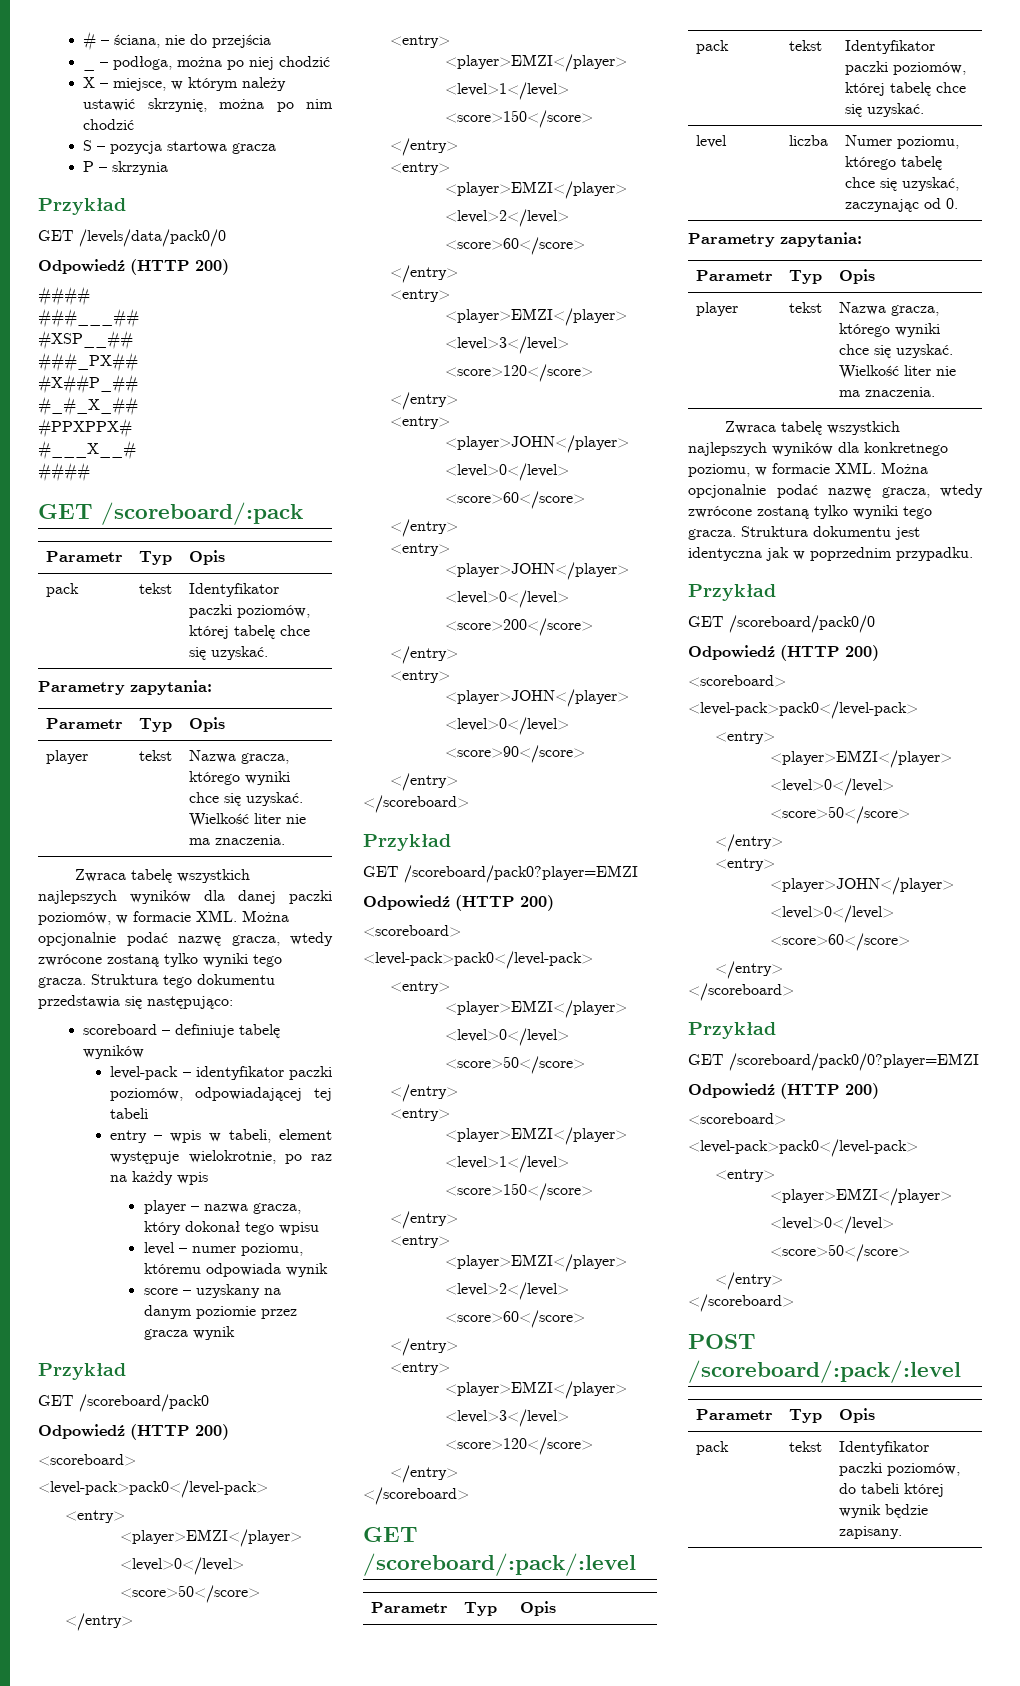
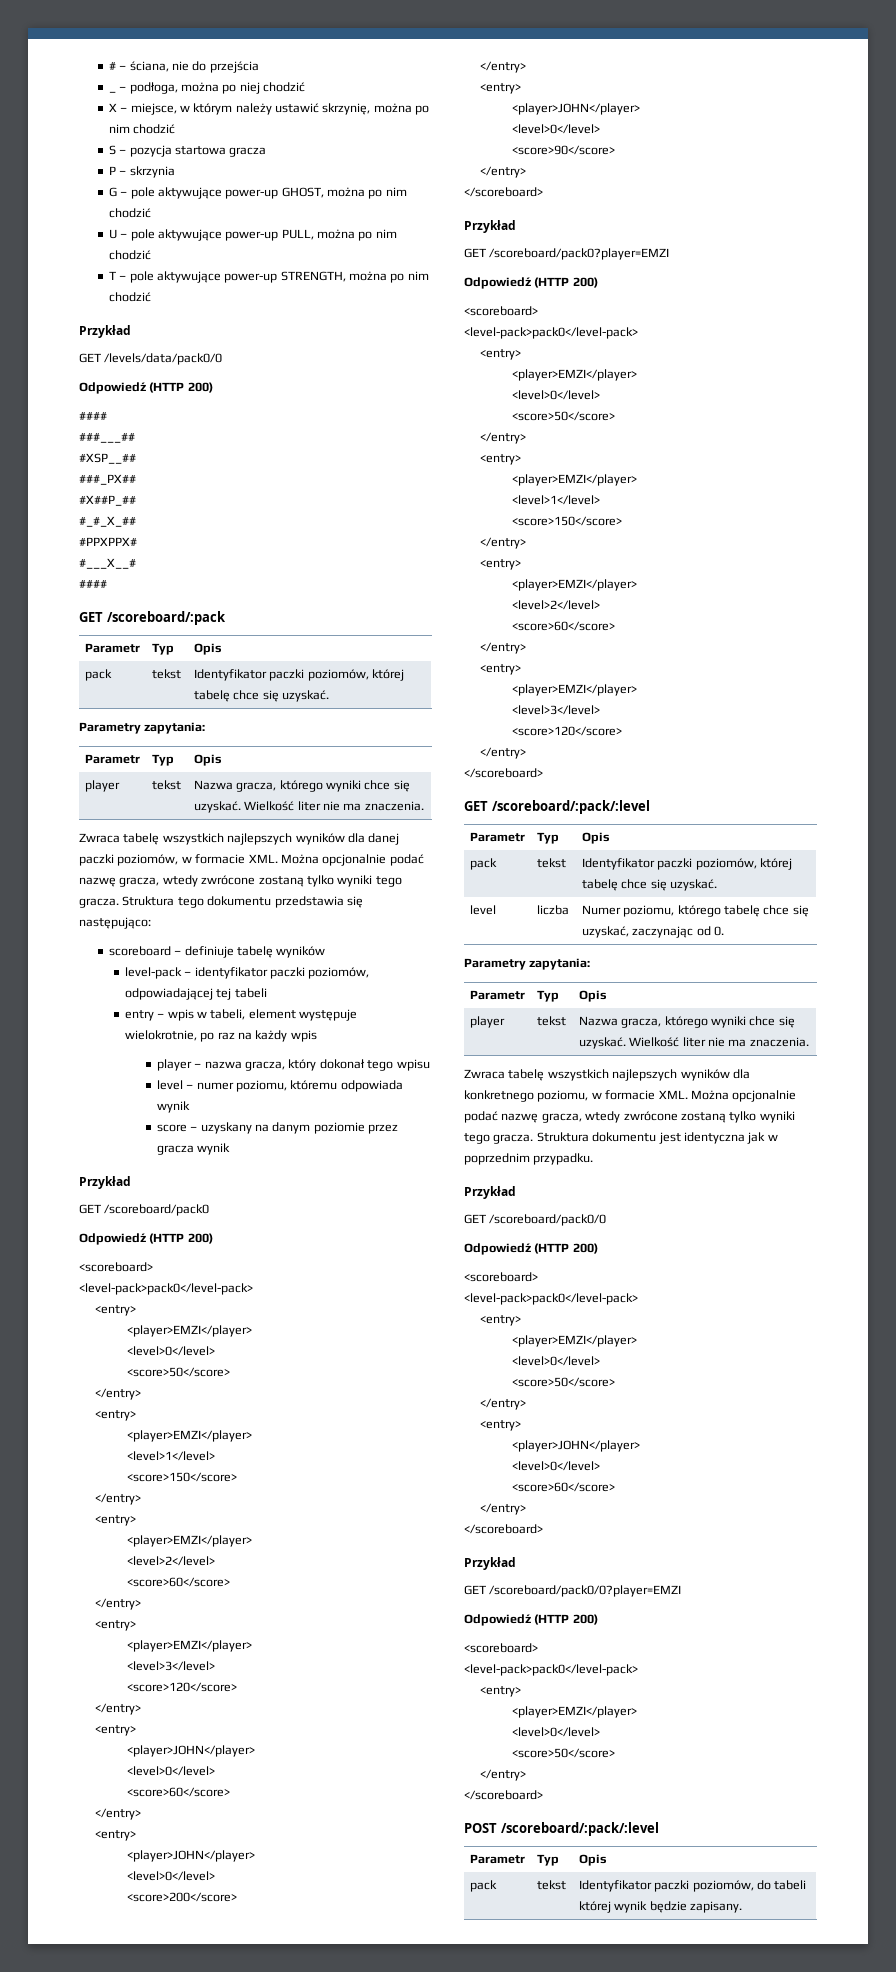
(169, 168) none -> [108,187,407,199] [108,208,151,218] [108,229,397,241] [108,250,151,260] [108,271,429,283] [108,292,151,302] // G – pole aktywujące power-up GHOST, można po nim chodzić // U – pole aktywujące power-up PULL, można po nim chodzić // T – pole aktywujące power-up STRENGTH, można po nim chodzić

